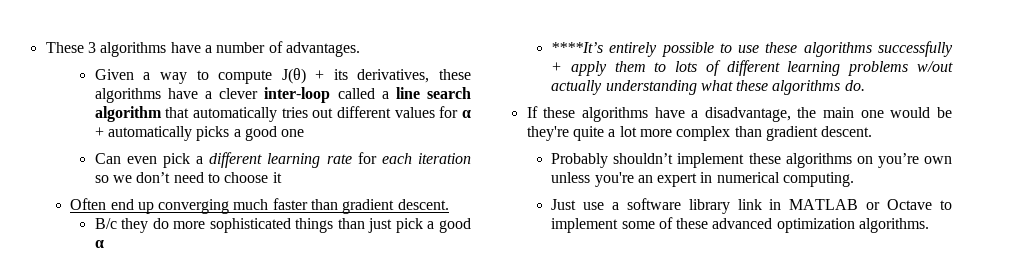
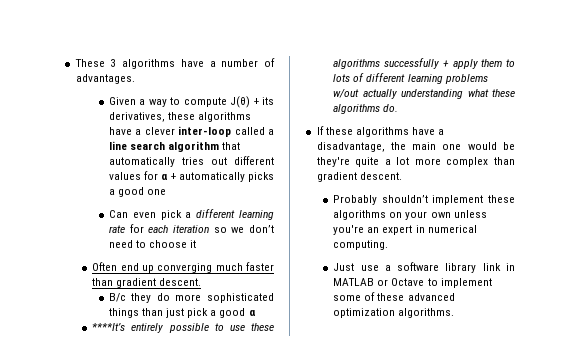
[877,153,919,168] you’re -> [405,211,428,220] your

